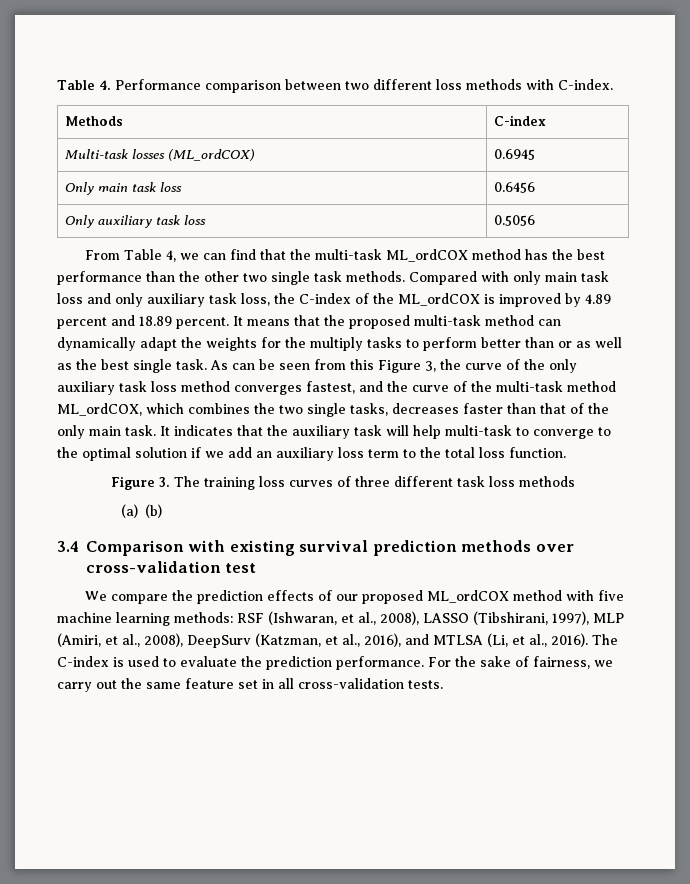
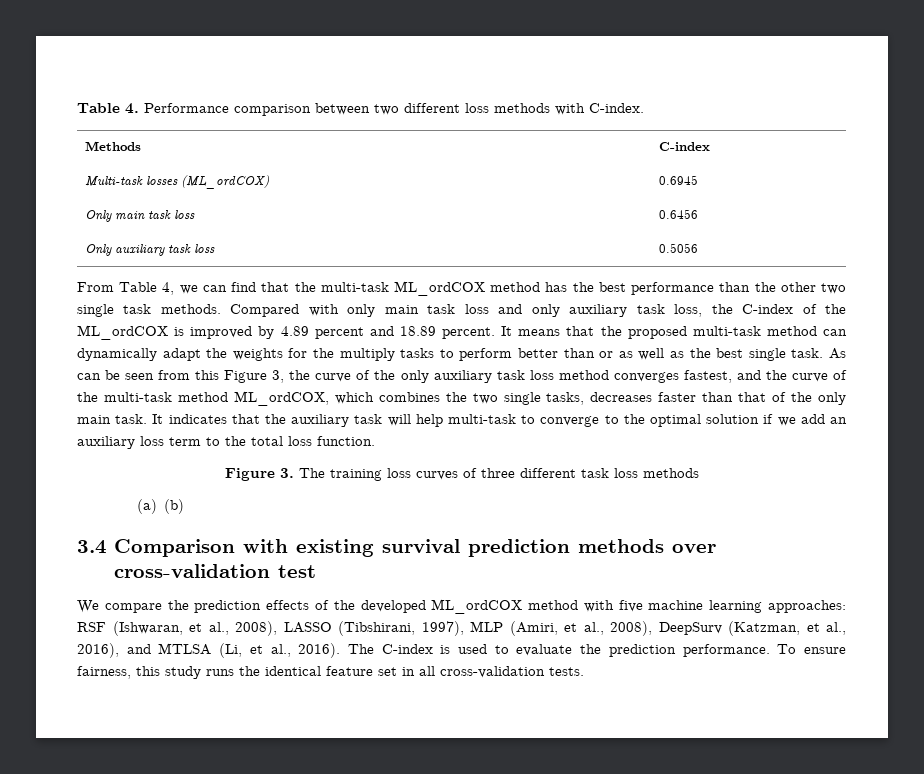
[335,590,423,604] our proposed -> [333,600,426,613] the developed
[174,612,233,623] methods: -> [768,600,847,613] approaches:
[428,656,613,669] [57,678,181,692] For the sake of fairness, we carry out the same -> [777,644,846,654] [77,666,321,679] To ensure fairness, this study runs the identical

